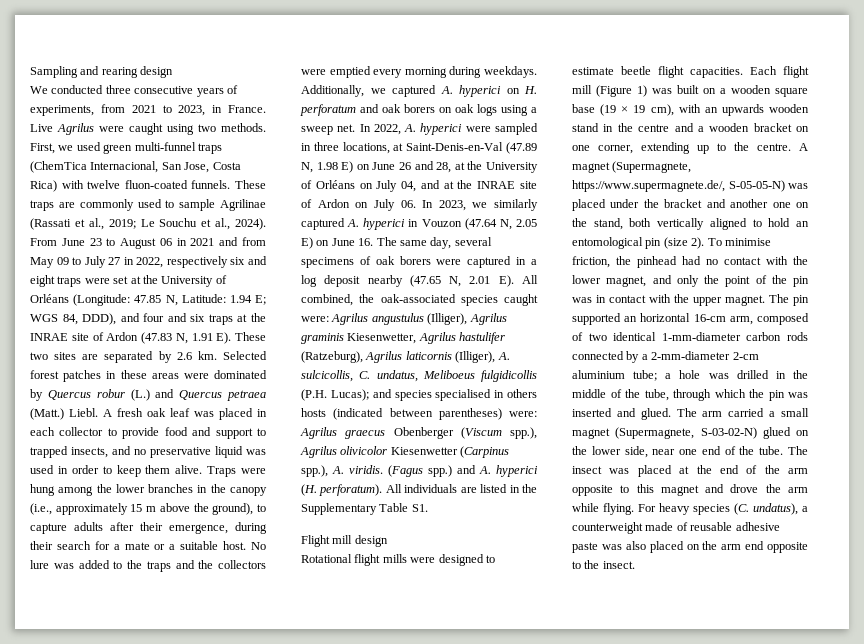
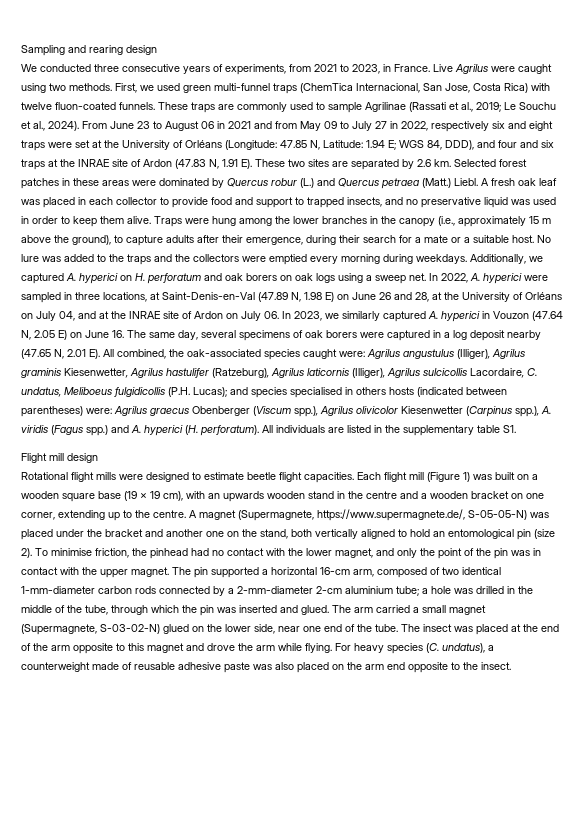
[497,352,510,360] [301,370,353,382] A. sulcicollis, -> [387,368,524,378] Agrilus sulcicollis Lacordaire,
[349,465,383,474] viridis. -> [21,425,48,433] viridis
[301,503,409,515] Supplementary Table -> [403,425,500,436] supplementary table
[624,316,638,322] an -> [262,569,268,575] a

